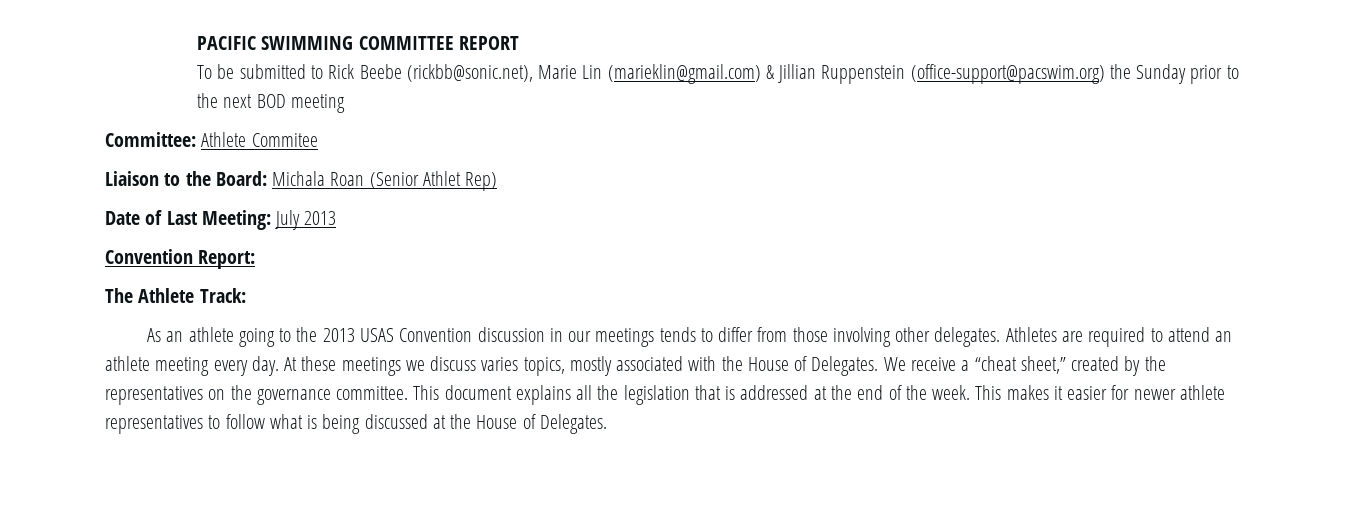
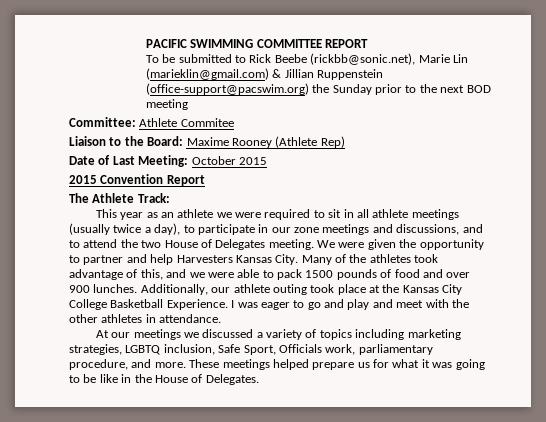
[272,171,461,189] Michala Roan (Senior Athlet -> [186,136,318,148] Maxime Rooney (Athlete
[275,210,337,230] [105,249,256,269] [105,288,246,303] [147,327,1233,347] [105,356,1166,376] [105,385,1225,405] [105,414,446,434] July 2013 // Convention Report: // The Athlete Track: // As an athlete going to the 2013 USAS Convention discussion in our meetings tends to differ from those involving other delegates. Athletes are required to attend an athlete meeting every day. At these meetings we discuss varies topics, mostly associated with the House of Delegates. We receive a “cheat sheet,” created by the representatives on the governance committee. This document explains all the legislation that is addressed at the end of the week. This makes it easier for newer athlete representatives to follow what is being discussed at -> [191,156,267,165] [69,174,205,186] [69,193,170,203] [95,209,459,220] [69,223,483,235] [69,239,484,250] [69,254,439,265] [69,269,471,280] [69,284,463,295] [69,299,469,310] [69,314,222,323] [95,329,461,340] [69,344,433,355] [69,359,485,370] [69,374,132,383] October 2015 // 2015 Convention Report // The Athlete Track: // This year as an athlete we were required to sit in all athlete meetings (usually twice a day), to participate in our zone meetings and discussions, and to attend the two House of Delegates meeting. We were given the opportunity to partner and help Harvesters Kansas City. Many of the athletes took advantage of this, and we were able to pack 1500 pounds of food and over 900 lunches. Additionally, our athlete outing took place at the Kansas City College Basketball Experience. I was eager to go and play and meet with the other athletes in attendance. // At our meetings we discussed a variety of topics including marketing strategies, LGBTQ inclusion, Safe Sport, Officials work, parliamentary procedure, and more. These meetings helped prepare us for what it was going to be like in

